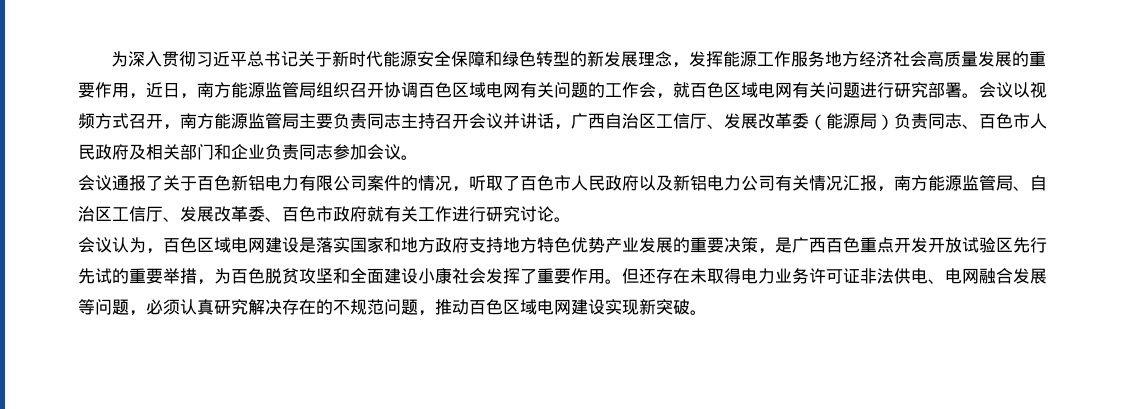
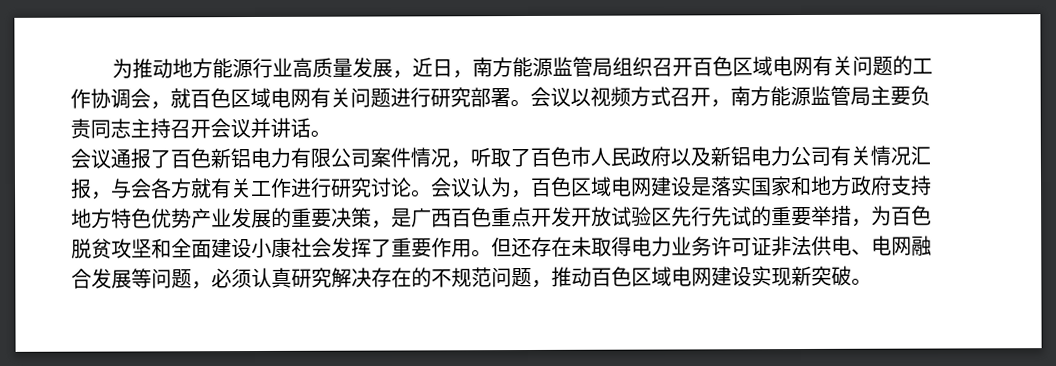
[111,51,1047,68] [78,82,129,98] 为深入贯彻习近平总书记关于新时代能源安全保障和绿色转型的新发展理念，发挥能源工作服务地方经济社会高质量发展的重要作用 -> [112,57,394,79] 为推动地方能源行业高质量发展
[384,82,418,98] 协调 -> (694, 67) none
(639, 90) none -> [90,88,131,109] 协调
[554,113,1047,130] [78,144,401,160] ，广西自治区工信厅、发展改革委（能源局）负责同志、百色市人民政府及相关部门和企业负责同志参加会议 -> (311, 127) none
[163,175,197,191] 关于 -> (171, 159) none
[401,175,418,191] 的 -> (411, 157) none
[894,175,1047,191] [78,206,367,222] 南方能源监管局、自治区工信厅、发展改革委、百色市政府 -> [110,178,192,199] 与会各方
(571, 219) // -> (432, 193) none

